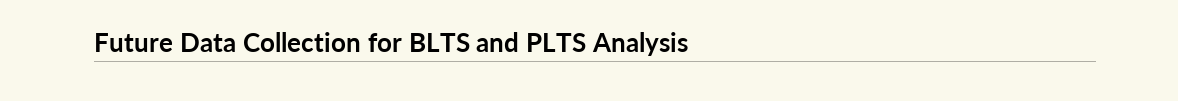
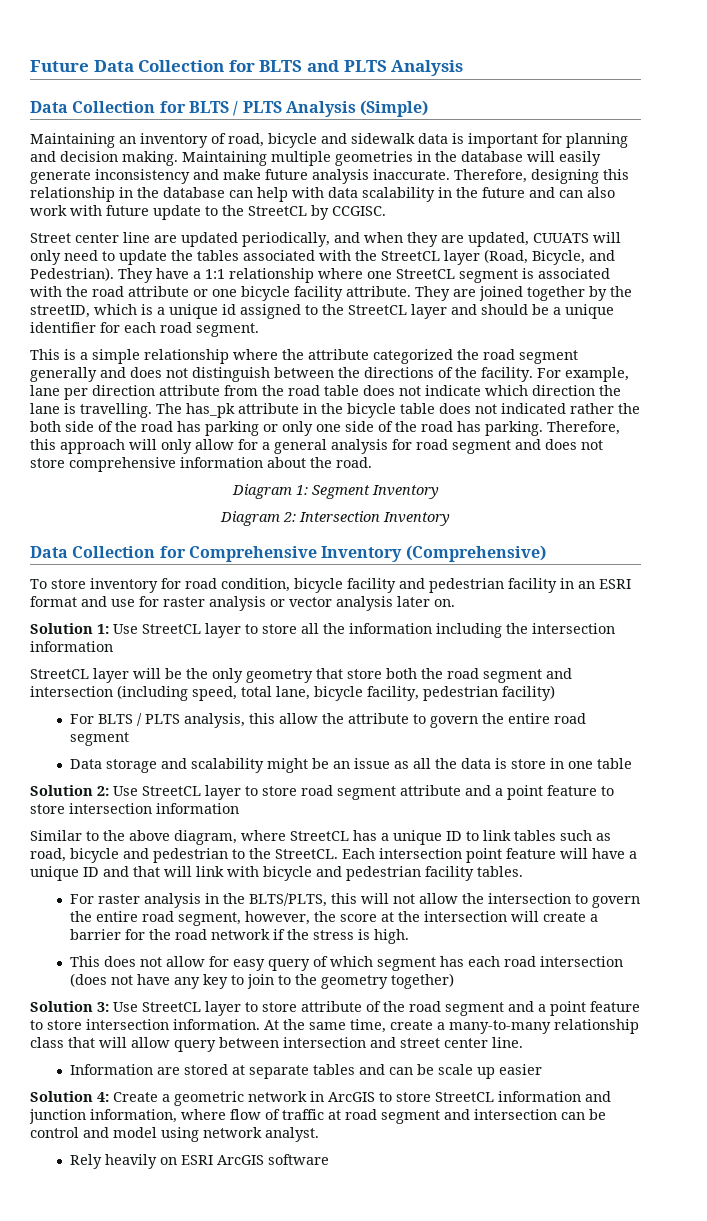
(689, 44) none -> [30,100,429,117] [30,133,628,148] [30,151,601,166] [30,169,629,184] [30,187,615,202] [30,205,386,220] [30,232,621,247] [30,249,615,265] [30,267,610,283] [30,286,632,301] [30,304,614,319] [30,322,259,337] [30,349,578,364] [30,367,629,382] [30,385,621,400] [30,403,640,418] [30,421,620,436] [30,439,603,454] [30,457,372,472] [231,484,439,499] [220,511,450,526] [30,545,546,562] [30,578,631,593] [30,596,455,611] [30,623,615,638] [30,641,113,652] [30,668,572,683] [30,685,555,701] [70,713,587,728] [70,732,130,746] [70,758,633,773] [30,785,614,800] [30,803,239,814] [30,830,611,845] [30,848,637,863] [30,866,523,881] [70,893,641,908] [70,911,599,926] [70,929,410,944] [70,956,624,971] [70,973,455,989] [30,1001,640,1016] [30,1019,639,1034] [30,1037,523,1052] [70,1064,543,1079] [30,1091,611,1106] [29,1109,606,1124] [30,1127,319,1142] [70,1154,330,1169] // Data Collection for BLTS / PLTS Analysis (Simple) // Maintaining an inventory of road, bicycle and sidewalk data is important for planning and decision making. Maintaining multiple geometries in the database will easily generate inconsistency and make future analysis inaccurate. Therefore, designing this relationship in the database can help with data scalability in the future and can also work with future update to the StreetCL by CCGISC. // Street center line are updated periodically, and when they are updated, CUUATS will only need to update the tables associated with the StreetCL layer (Road, Bicycle, and Pedestrian). They have a 1:1 relationship where one StreetCL segment is associated with the road attribute or one bicycle facility attribute. They are joined together by the streetID, which is a unique id assigned to the StreetCL layer and should be a unique identifier for each road segment. // This is a simple relationship where the attribute categorized the road segment generally and does not distinguish between the directions of the facility. For example, lane per direction attribute from the road table does not indicate which direction the lane is travelling. The has_pk attribute in the bicycle table does not indicated rather the both side of the road has parking or only one side of the road has parking. Therefore, this approach will only allow for a general analysis for road segment and does not store comprehensive information about the road. // Diagram 1: Segment Inventory // Diagram 2: Intersection Inventory // Data Collection for Comprehensive Inventory (Comprehensive) // To store inventory for road condition, bicycle facility and pedestrian facility in an ESRI format and use for raster analysis or vector analysis later on. // Solution 1: Use StreetCL layer to store all the information including the intersection information // StreetCL layer will be the only geometry that store both the road segment and intersection (including speed, total lane, bicycle facility, pedestrian facility) // For BLTS / PLTS analysis, this allow the attribute to govern the entire road segment // Data storage and scalability might be an issue as all the data is store in one table // Solution 2: Use StreetCL layer to store road segment attribute and a point feature to store intersection information // Similar to the above diagram, where StreetCL has a unique ID to link tables such as road, bicycle and pedestrian to the StreetCL. Each intersection point feature will have a unique ID and that will link with bicycle and pedestrian facility tables. // For raster analysis in the BLTS/PLTS, this will not allow the intersection to govern the entire road segment, however, the score at the intersection will create a barrier for the road network if the stress is high. // This does not allow for easy query of which segment has each road intersection (does not have any key to join to the geometry together) // Solution 3: Use StreetCL layer to store attribute of the road segment and a point feature to store intersection information. At the same time, create a many-to-many relationship class that will allow query between intersection and street center line. // Information are stored at separate tables and can be scale up easier // Solution 4: Create a geometric network in ArcGIS to store StreetCL information and junction information, where flow of traffic at road segment and intersection can be control and model using network analyst. // Rely heavily on ESRI ArcGIS software

